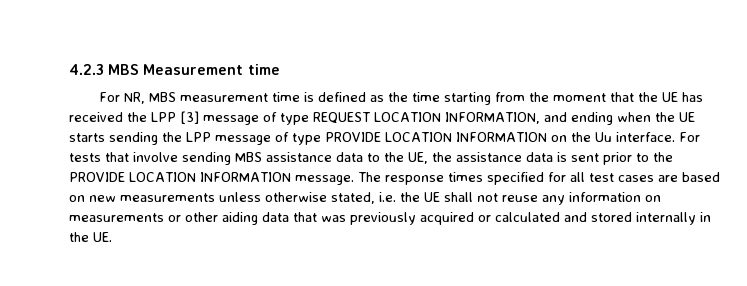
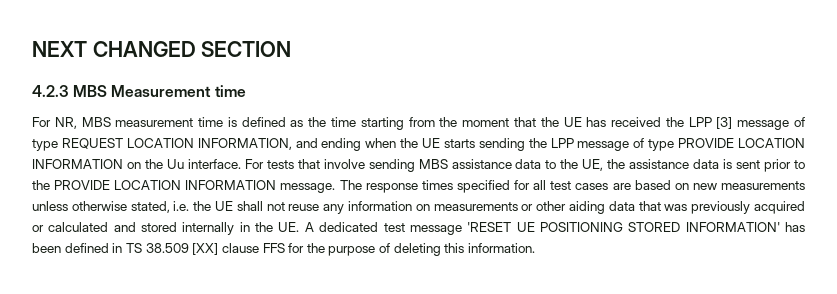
(69, 69) none -> [32,41,292,57] NEXT CHANGED SECTION //
(112, 237) none -> [304,222,806,235] [32,243,536,256] A dedicated test message 'RESET UE POSITIONING STORED INFORMATION' has been defined in TS 38.509 [XX] clause FFS for the purpose of deleting this information.

